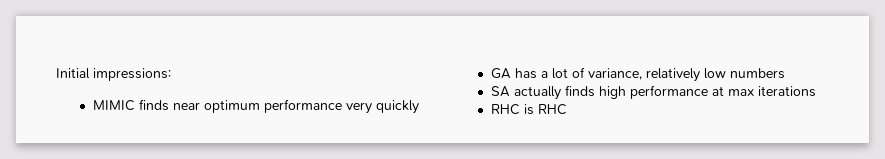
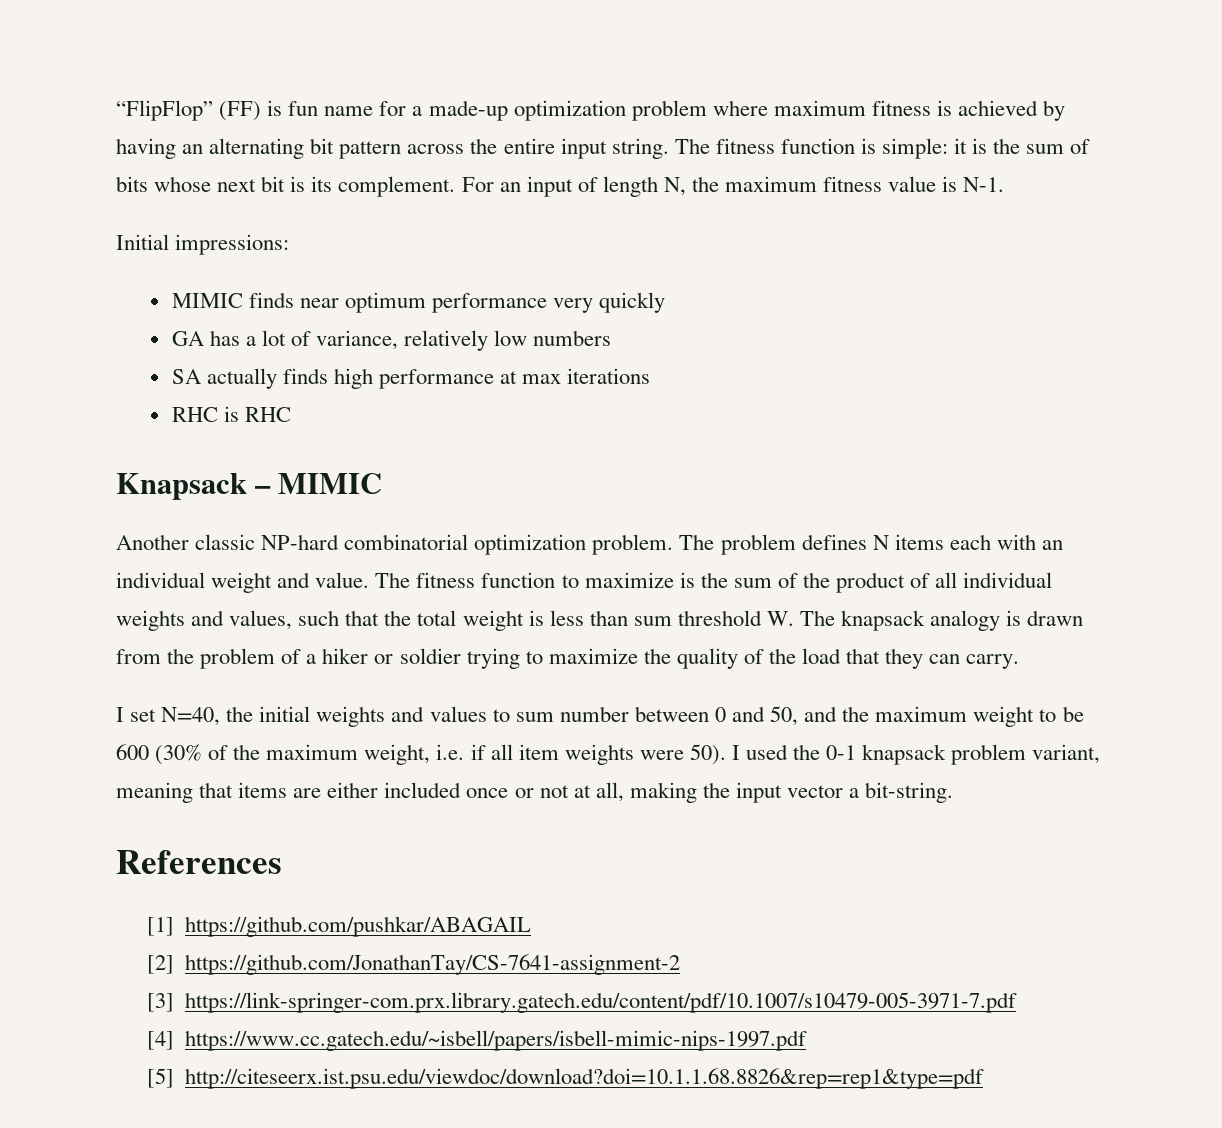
(56, 73) none -> [116,100,1066,121] [116,138,1091,159] [116,176,1005,197] “FlipFlop” (FF) is fun name for a made-up optimization problem where maximum fitness is achieved by having an alternating bit pattern across the entire input string. The fitness function is simple: it is the sum of bits whose next bit is its complement. For an input of length N, the maximum fitness value is N-1. //
(567, 109) none -> [116,473,383,500] [116,534,1063,555] [116,572,1053,593] [116,610,1084,631] [116,648,1020,669] [116,706,1084,727] [116,744,1101,765] [116,782,954,803] [116,850,282,874] [146,916,532,937] [146,954,681,975] [146,992,1018,1013] [146,1030,808,1051] [146,1068,985,1089] // Knapsack – MIMIC // Another classic NP-hard combinatorial optimization problem. The problem defines N items each with an individual weight and value. The fitness function to maximize is the sum of the product of all individual weights and values, such that the total weight is less than sum threshold W. The knapsack analogy is drawn from the problem of a hiker or soldier trying to maximize the quality of the load that they can carry. // I set N=40, the initial weights and values to sum number between 0 and 50, and the maximum weight to be 600 (30% of the maximum weight, i.e. if all item weights were 50). I used the 0-1 knapsack problem variant, meaning that items are either included once or not at all, making the input vector a bit-string. // References // [1] https://github.com/pushkar/ABAGAIL // [2] https://github.com/JonathanTay/CS-7641-assignment-2 // [3] https://link-springer-com.prx.library.gatech.edu/content/pdf/10.1007/s10479-005-3971-7.pdf // [4] https://www.cc.gatech.edu/~isbell/papers/isbell-mimic-nips-1997.pdf // [5] http://citeseerx.ist.psu.edu/viewdoc/download?doi=10.1.1.68.8826&rep=rep1&type=pdf

